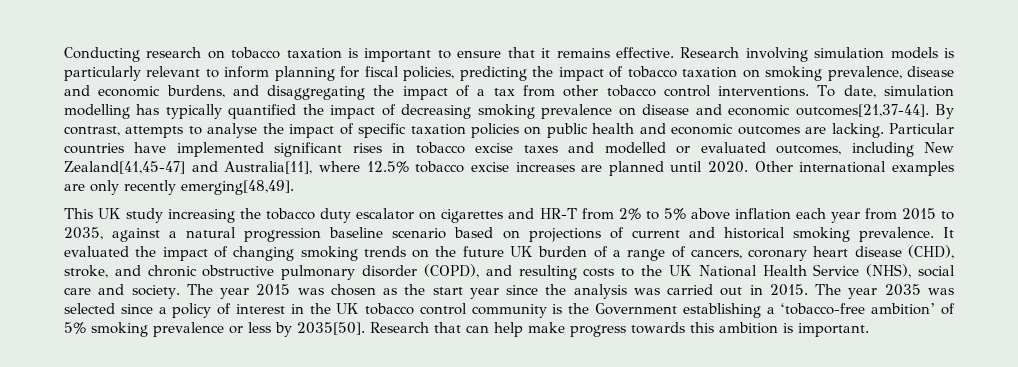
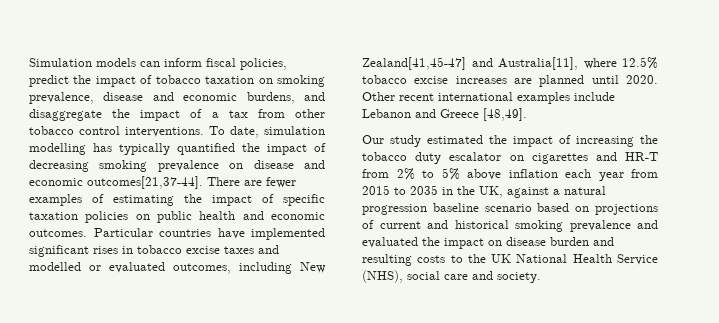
[64,47,954,62] [64,66,360,81] Conducting research on tobacco taxation is important to ensure that it remains effective. Research involving simulation models is particularly relevant to inform planning for -> [29,58,202,67] Simulation models can inform
[459,66,527,81] predicting -> [29,75,69,87] predict
[267,85,366,100] disaggregating -> [29,109,102,121] disaggregate
[935,104,954,119] [64,123,258,138] By contrast, attempts to analyse -> [207,177,296,188] [29,194,174,206] There are fewer examples of estimating
[737,123,884,138] outcomes are lacking. -> [29,229,87,237] outcomes.
(793, 166) none -> [399,93,434,101] recent
[64,180,294,195] [64,208,164,223] are only recently emerging[48,49]. // This UK study -> [574,92,615,101] [362,108,527,121] [362,135,571,147] include Lebanon and Greece [48,49]. // Our study estimated the impact of
[64,227,103,240] 2035, -> [410,185,503,198] 2035 in the UK,
[858,227,954,242] prevalence. It -> [569,220,658,232] prevalence and
[213,245,954,261] [64,264,479,280] of changing smoking trends on the future UK burden of a range of cancers, coronary heart disease (CHD), stroke, and chronic obstructive pulmonary disorder (COPD), -> [488,237,589,246] on disease burden
[186,284,955,299] [64,303,955,318] [64,322,869,337] The year 2015 was chosen as the start year since the analysis was carried out in 2015. The year 2035 was selected since a policy of interest in the UK tobacco control community is the Government establishing a ‘tobacco-free ambition’ of 5% smoking prevalence or less by 2035[50]. Research that can help make progress towards this ambition is important. -> (541, 277) none

